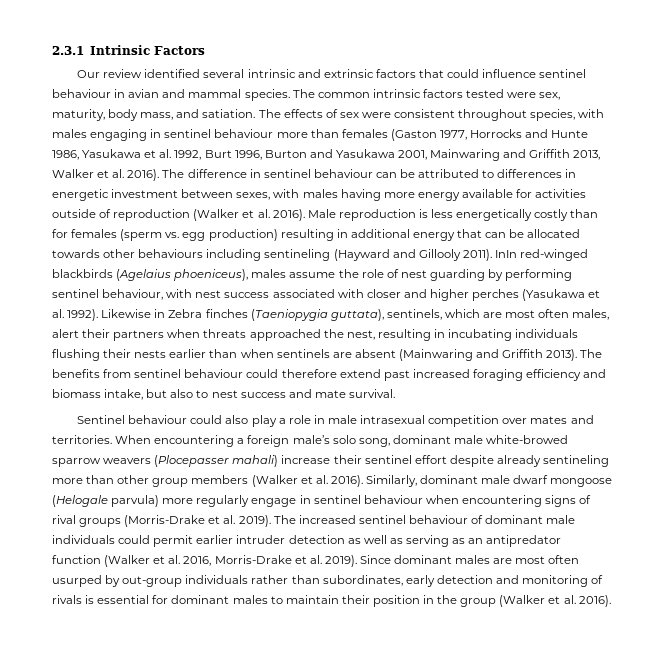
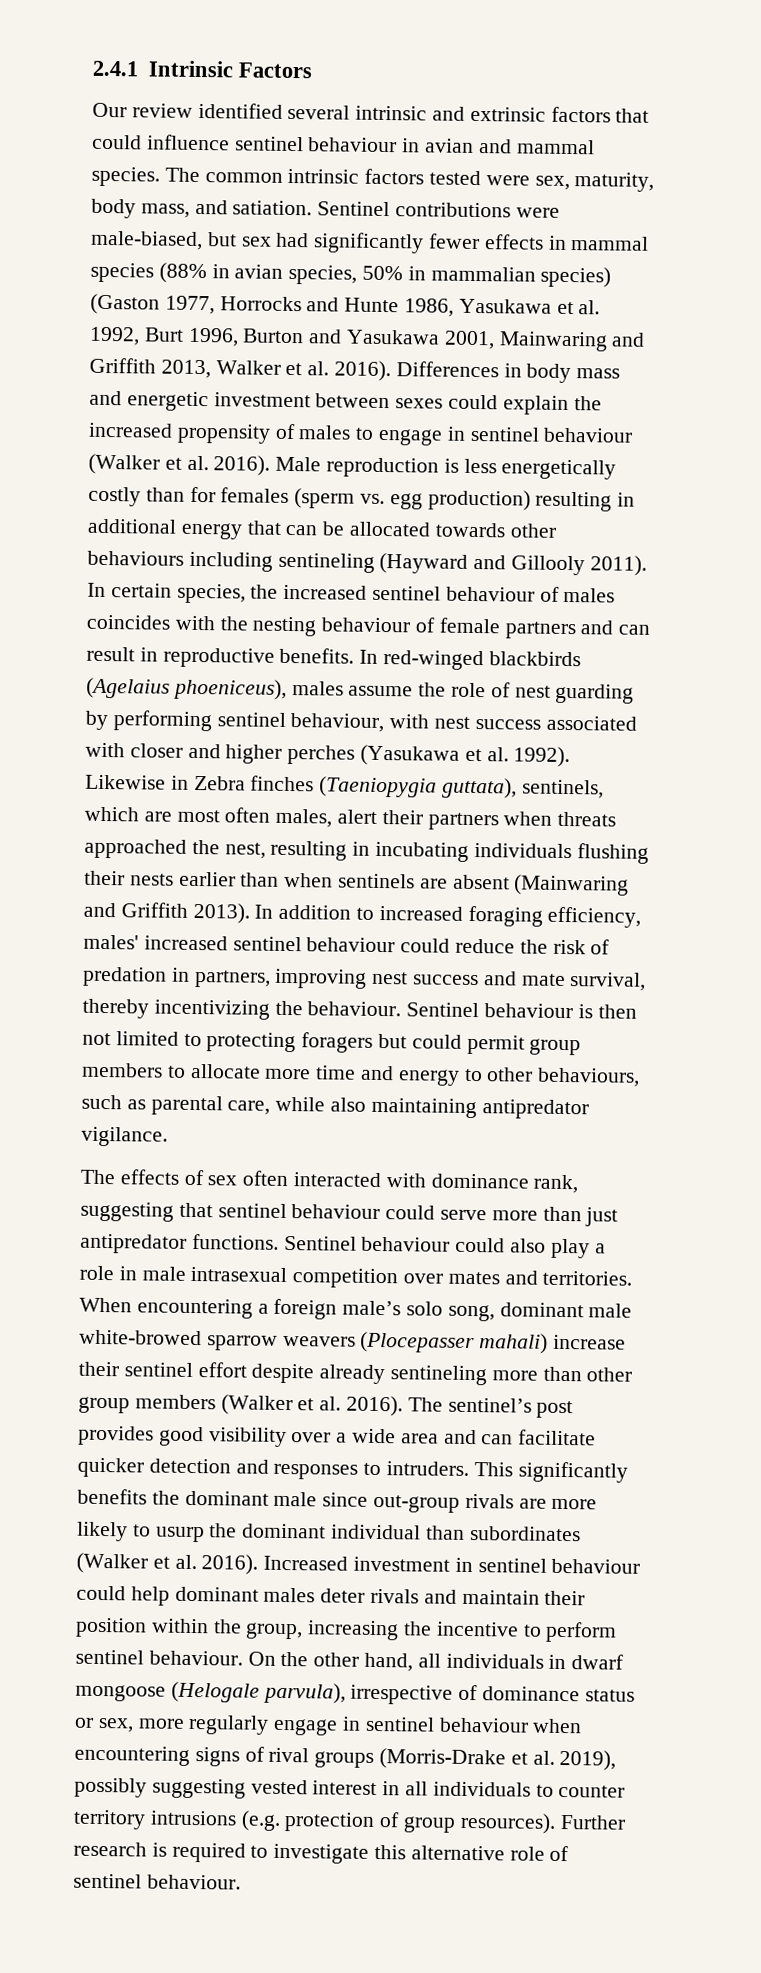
[52,46,84,55] 2.3.1 -> [92,60,138,77] 2.4.1
[258,109,605,121] [52,129,388,141] The effects of sex were consistent throughout species, with males engaging in sentinel behaviour more than females -> [317,201,560,218] [90,230,650,254] [90,262,612,288] Sentinel contributions were male-biased, but sex had significantly fewer effects in mammal species (88% in avian species, 50% in mammalian species)
[162,169,577,178] [52,189,587,201] [52,209,191,221] The difference in sentinel behaviour can be attributed to differences in energetic investment between sexes, with males having more energy available for activities outside of reproduction -> [395,361,621,384] [89,390,602,415] [88,422,634,446] Differences in body mass and energetic investment between sexes could explain the increased propensity of males to engage in sentinel behaviour
[494,250,517,258] InIn -> [87,582,616,604] [86,614,651,640] [86,646,379,668] In certain species, the increased sentinel behaviour of males coincides with the nesting behaviour of female partners and can result in reproductive benefits. In
[580,349,603,358] [52,369,607,381] [52,389,395,400] The benefits from sentinel behaviour could therefore extend past increased foraging efficiency and biomass intake, but also to nest success and mate survival. // -> [254,904,642,928] [83,934,611,955] [82,966,647,991] [82,998,637,1020] [82,1031,582,1056] [82,1062,641,1087] [81,1094,589,1120] [81,1126,168,1147] [80,1169,579,1194] [80,1201,619,1227] [80,1233,279,1254] In addition to increased foraging efficiency, males' increased sentinel behaviour could reduce the risk of predation in partners, improving nest success and mate survival, thereby incentivizing the behaviour. Sentinel behaviour is then not limited to protecting foragers but could permit group members to allocate more time and energy to other behaviours, such as parental care, while also maintaining antipredator vigilance. // The effects of sex often interacted with dominance rank, suggesting that sentinel behaviour could serve more than just antipredator functions.
[365,475,613,487] [52,495,160,507] Similarly, dominant male dwarf mongoose (Helogale parvula) -> [407,1397,574,1419] [78,1425,597,1448] [77,1457,628,1483] [77,1488,598,1513] [76,1521,581,1543] [76,1552,641,1575] [76,1585,586,1606] [75,1617,618,1643] [75,1649,625,1672] [75,1681,635,1705] [74,1717,134,1733] The sentinel’s post provides good visibility over a wide area and can facilitate quicker detection and responses to intruders. This significantly benefits the dominant male since out-group rivals are more likely to usurp the dominant individual than subordinates (Walker et al. 2016). Increased investment in sentinel behaviour could help dominant males deter rivals and maintain their position within the group, increasing the incentive to perform sentinel behaviour. On the other hand, all individuals in dwarf mongoose (Helogale parvula), irrespective of dominance status or sex,
[238,515,576,527] [52,535,562,547] [52,555,580,567] [52,575,604,587] [52,595,611,607] 2019). The increased sentinel behaviour of dominant male individuals could permit earlier intruder detection as well as serving as an antipredator function (Walker et al. 2016, Morris-Drake et al. 2019). Since dominant males are most often usurped by out-group individuals rather than subordinates, early detection and monitoring of rivals is essential for dominant males to maintain their position in the group (Walker et al. 2016). -> [559,1749,617,1771] [74,1777,626,1799] [73,1809,626,1834] [73,1841,570,1864] [73,1873,241,1890] 2019), possibly suggesting vested interest in all individuals to counter territory intrusions (e.g. protection of group resources). Further research is required to investigate this alternative role of sentinel behaviour.

